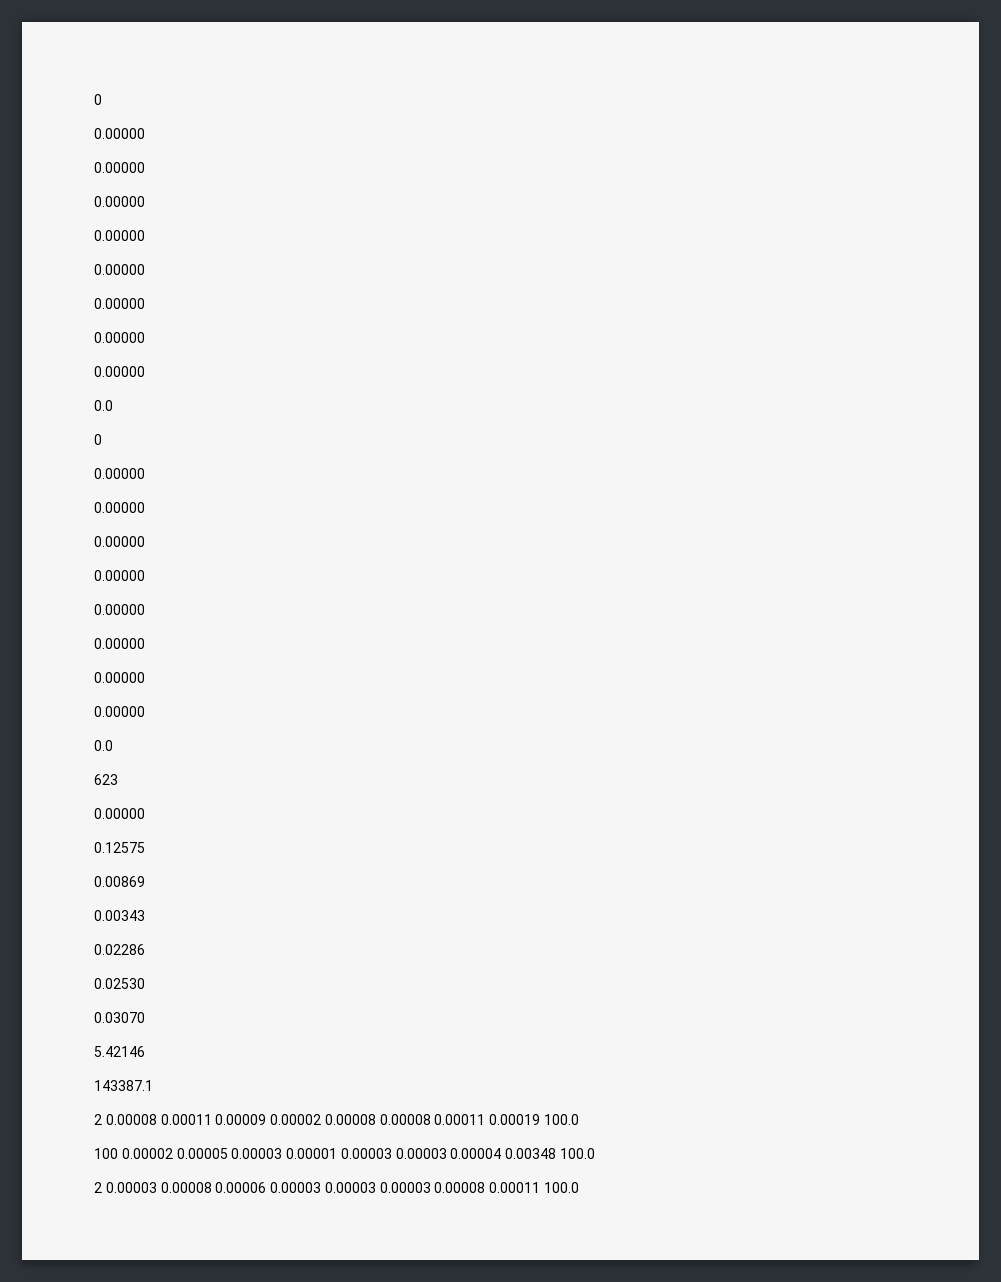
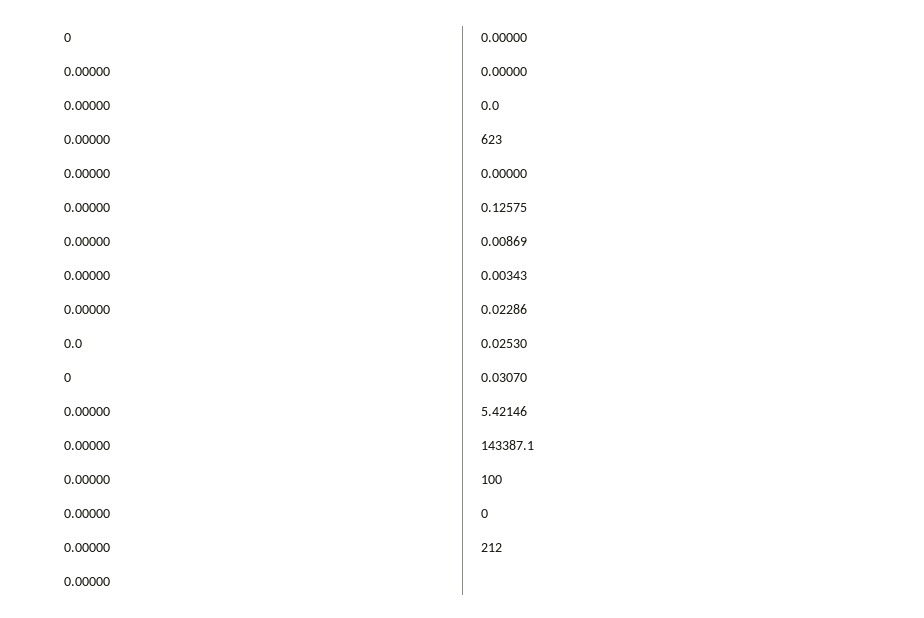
[94,1114,580,1125] [94,1148,596,1159] [94,1182,580,1193] 2 0.00008 0.00011 0.00009 0.00002 0.00008 0.00008 0.00011 0.00019 100.0 // 100 0.00002 0.00005 0.00003 0.00001 0.00003 0.00003 0.00004 0.00348 100.0 // 2 0.00003 0.00008 0.00006 0.00003 0.00003 0.00003 0.00008 0.00011 100.0 -> [481,475,502,484] [481,509,488,518] [481,543,502,552] 100 // 0 // 212

